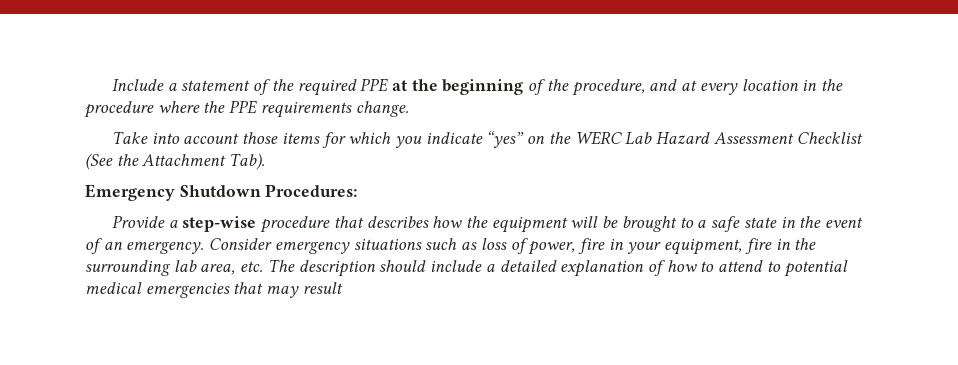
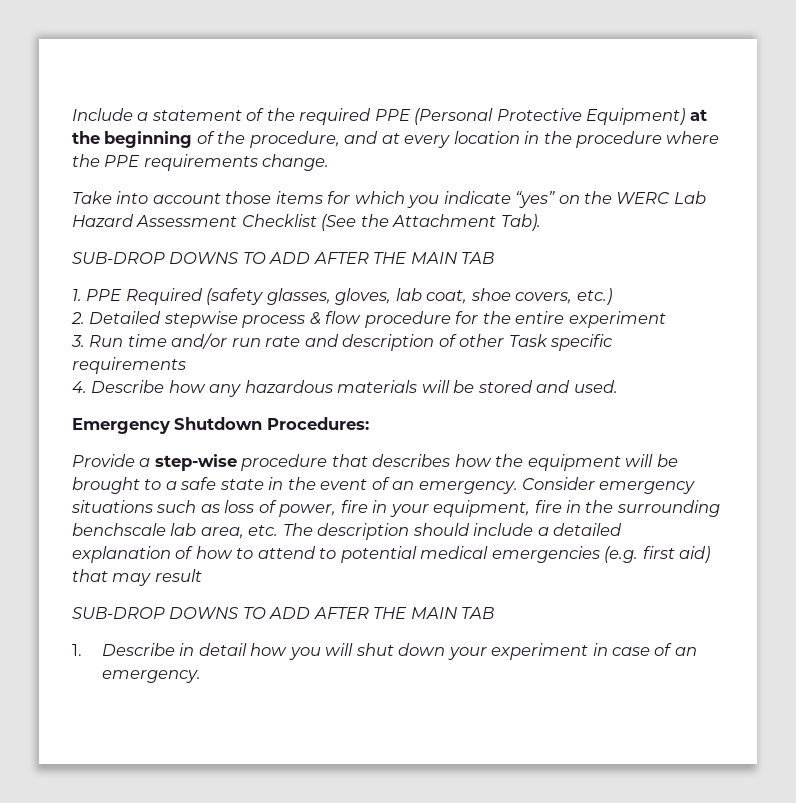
(389, 85) none -> [414,108,686,125] (Personal Protective Equipment)
(266, 161) none -> [72,252,495,264] [72,288,612,305] [71,311,666,328] [71,333,614,351] [72,357,186,374] [72,380,618,397] // SUB-DROP DOWNS TO ADD AFTER THE MAIN TAB // 1. PPE Required (safety glasses, gloves, lab coat, shoe covers, etc.) // 2. Detailed stepwise process & flow procedure for the entire experiment // 3. Run time and/or run rate and description of other Task specific requirements // 4. Describe how any hazardous materials will be stored and used.
(171, 268) none -> [72,523,166,536] benchscale
(230, 290) none -> [604,546,711,563] (e.g. first aid)
(343, 288) none -> [72,607,495,619] [72,643,697,660] [101,670,201,683] // SUB-DROP DOWNS TO ADD AFTER THE MAIN TAB // 1. Describe in detail how you will shut down your experiment in case of an emergency.

